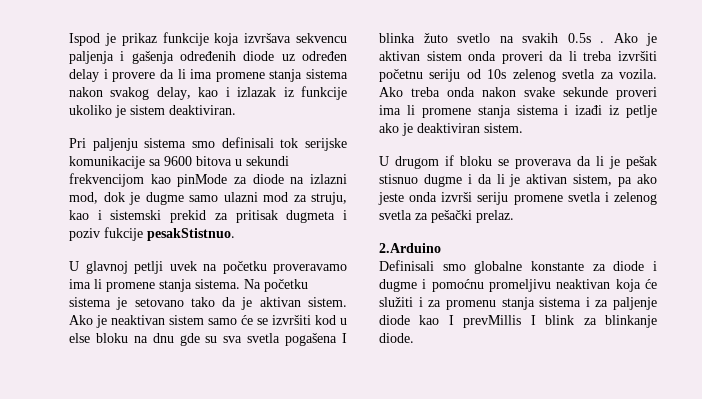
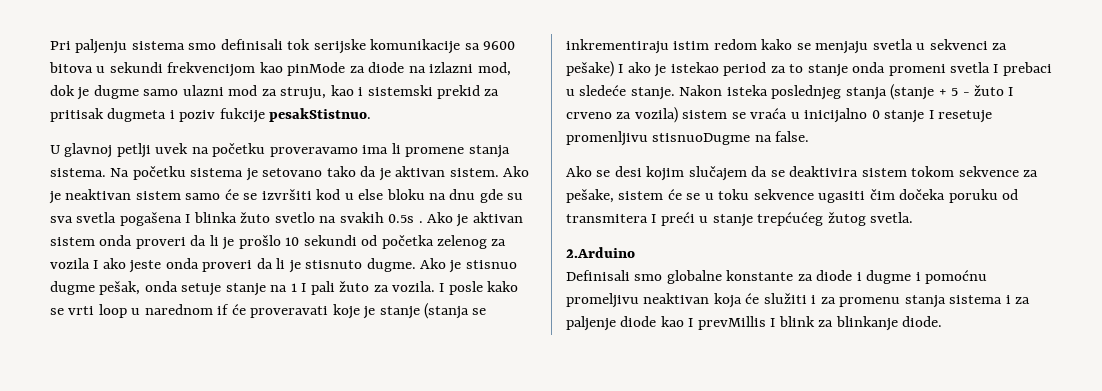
[69,32,347,46] [69,51,347,64] [69,69,348,82] [69,86,347,100] [69,105,236,118] Ispod je prikaz funkcije koja izvršava sekvencu paljenja i gašenja određenih diode uz određen delay i provere da li ima promene stanja sistema nakon svakog delay, kao i izlazak iz funkcije ukoliko je sistem deaktiviran. // -> (50, 45) none
[583,51,657,61] [379,69,657,82] [379,87,657,100] [379,105,657,118] [379,123,523,136] [379,155,657,169] [379,174,657,187] [378,192,657,205] [379,210,514,223] treba izvršiti početnu seriju od 10s zelenog svetla za vozila. Ako treba onda nakon svake sekunde proveri ima li promene stanja sistema i izađi iz petlje ako je deaktiviran sistem. // U drugom if bloku se proverava da li je pešak stisnuo dugme i da li je aktivan sistem, pa ako jeste onda izvrši seriju promene svetla i zelenog svetla za pešački prelaz. -> [222,235,507,250] [50,258,517,273] [50,281,519,296] [50,303,487,319] [566,39,1008,54] [566,61,1052,77] [566,84,1014,100] [566,107,993,123] [566,131,810,146] [566,166,1039,181] [566,189,1019,203] [566,212,914,227] je prošlo 10 sekundi od početka zelenog za vozila I ako jeste onda proveri da li je stisnuto dugme. Ako je stisnuo dugme pešak, onda setuje stanje na 1 I pali žuto za vozila. I posle kako se vrti loop u narednom if će proveravati koje je stanje (stanja se inkrementiraju istim redom kako se menjaju svetla u sekvenci za pešake) I ako je istekao period za to stanje onda promeni svetla I prebaci u sledeće stanje. Nakon isteka poslednjeg stanja (stanje + 5 - žuto I crveno za vozila) sistem se vraća u inicijalno 0 stanje I resetuje promenljivu stisnuoDugme na false. // Ako se desi kojim slučajem da se deaktivira sistem tokom sekvence za pešake, sistem će se u toku sekvence ugasiti čim dočeka poruku od transmitera I preći u stanje trepćućeg žutog svetla.

